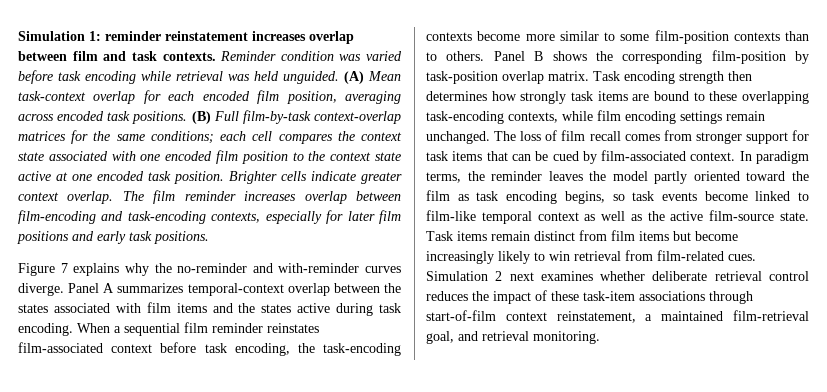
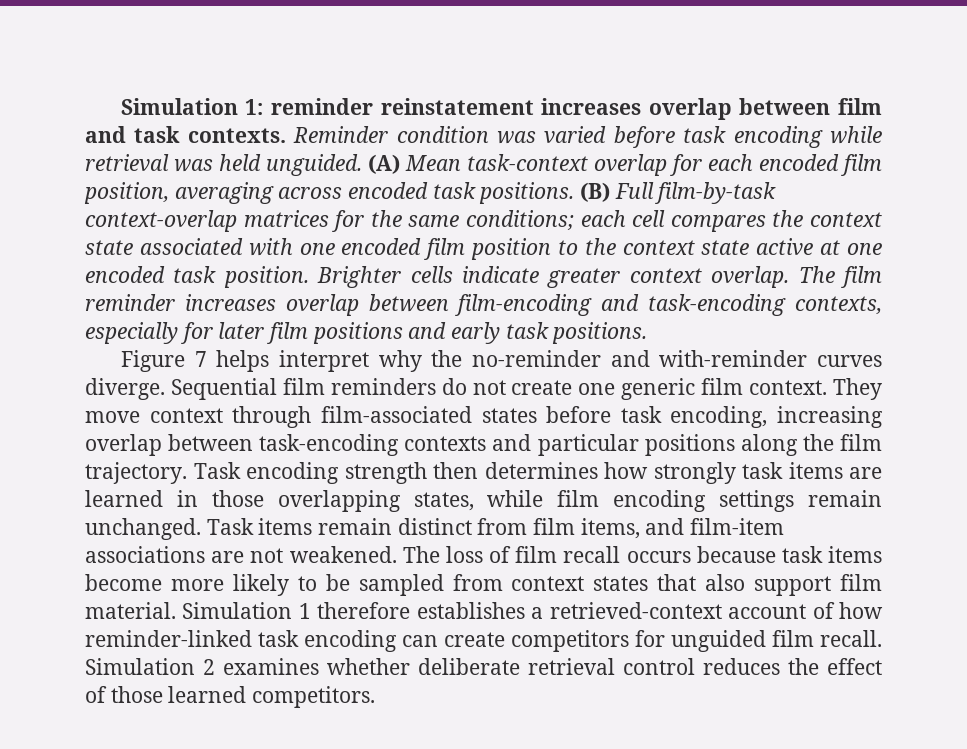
[73,263,120,276] explains -> [216,350,369,372] helps interpret
[68,283,402,296] [18,302,401,316] [18,322,319,336] [18,342,401,356] [426,30,809,44] [426,50,809,64] [426,71,589,84] Panel A summarizes temporal-context overlap between the states associated with film items and the states active during task encoding. When a sequential film reminder reinstates film-associated context before task encoding, the task-encoding contexts become more similar to some film-position contexts than to others. Panel B shows the corresponding film-position by task-position overlap matrix. -> [170,378,882,400] [85,406,883,428] [85,434,882,456] [85,462,187,484] Sequential film reminders do not create one generic film context. They move context through film-associated states before task encoding, increasing overlap between task-encoding contexts and particular positions along the film trajectory.
[654,91,809,104] [426,111,558,124] bound to these overlapping task-encoding contexts, -> [85,490,474,512] learned in those overlapping states,
[494,130,809,144] [426,150,809,164] [426,171,809,184] [426,190,809,204] [426,210,809,224] The loss of film recall comes from stronger support for task items that can be cued by film-associated context. In paradigm terms, the reminder leaves the model partly oriented toward the film as task encoding begins, so task events become linked to film-like temporal context as well as the active film-source state. -> (201, 529) none
[639,231,738,241] [426,250,756,264] items but become increasingly likely to win retrieval from film-related cues. -> [580,518,785,539] [85,546,882,563] [85,574,882,596] [85,602,884,619] [85,630,882,652] items, and film-item associations are not weakened. The loss of film recall occurs because task items become more likely to be sampled from context states that also support film material. Simulation 1 therefore establishes a retrieved-context account of how reminder-linked task encoding can create competitors for unguided film recall.
[509,272,534,281] next -> (215, 667) none
[493,290,753,304] [426,310,809,323] [426,331,600,344] impact of these task-item associations through start-of-film context reinstatement, a maintained film-retrieval goal, and retrieval monitoring. -> [827,658,882,675] [85,686,376,708] effect of those learned competitors.

